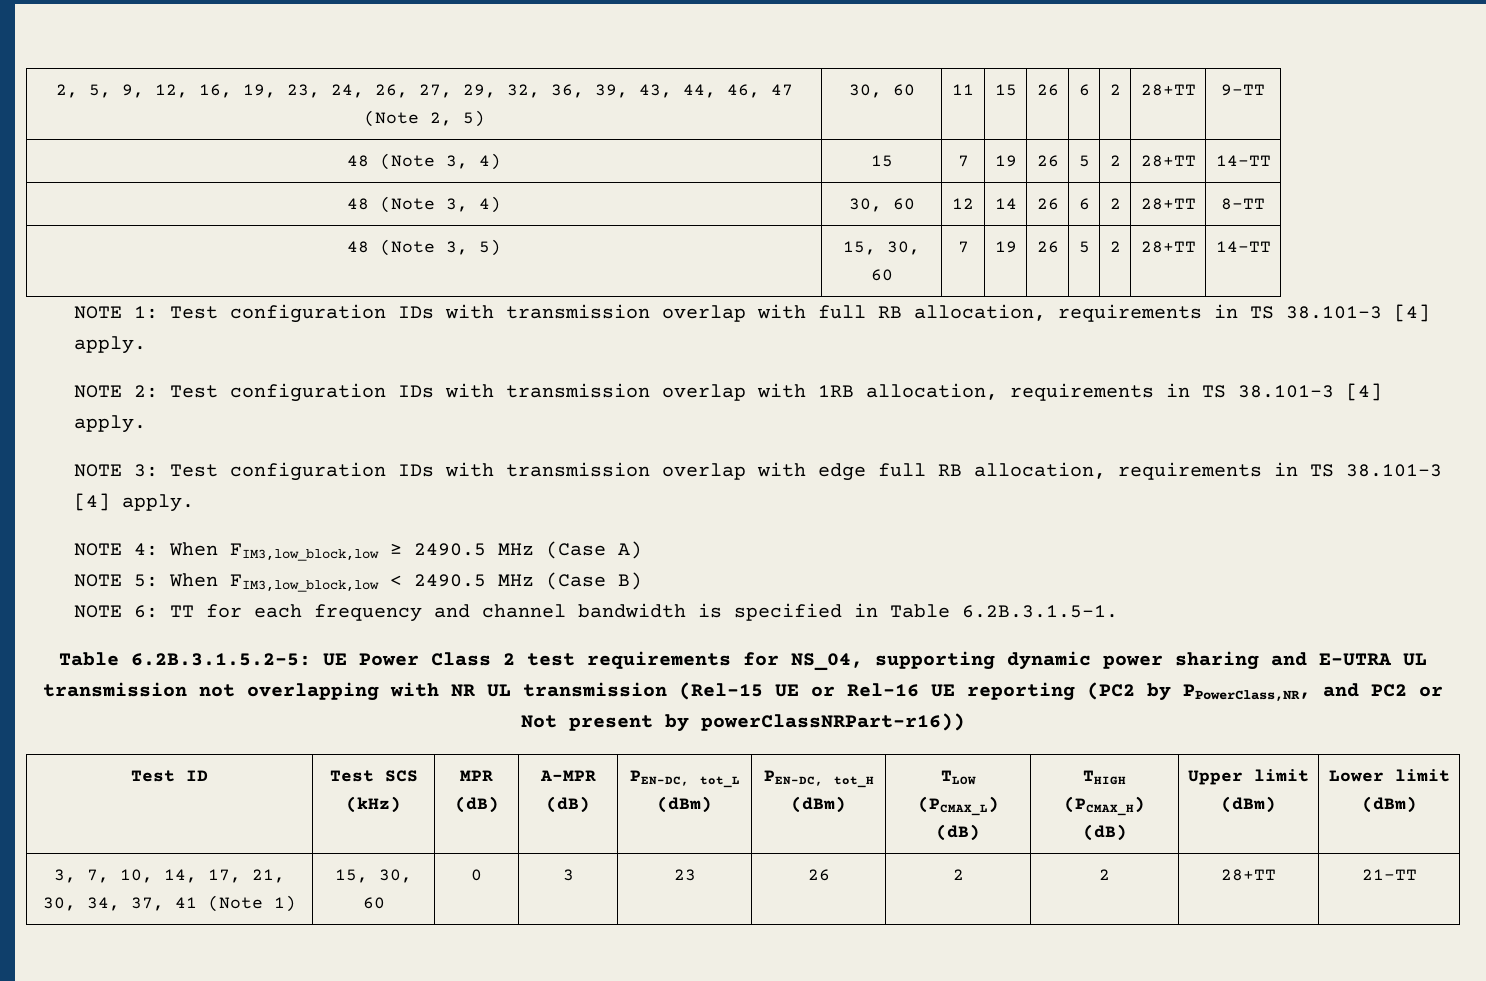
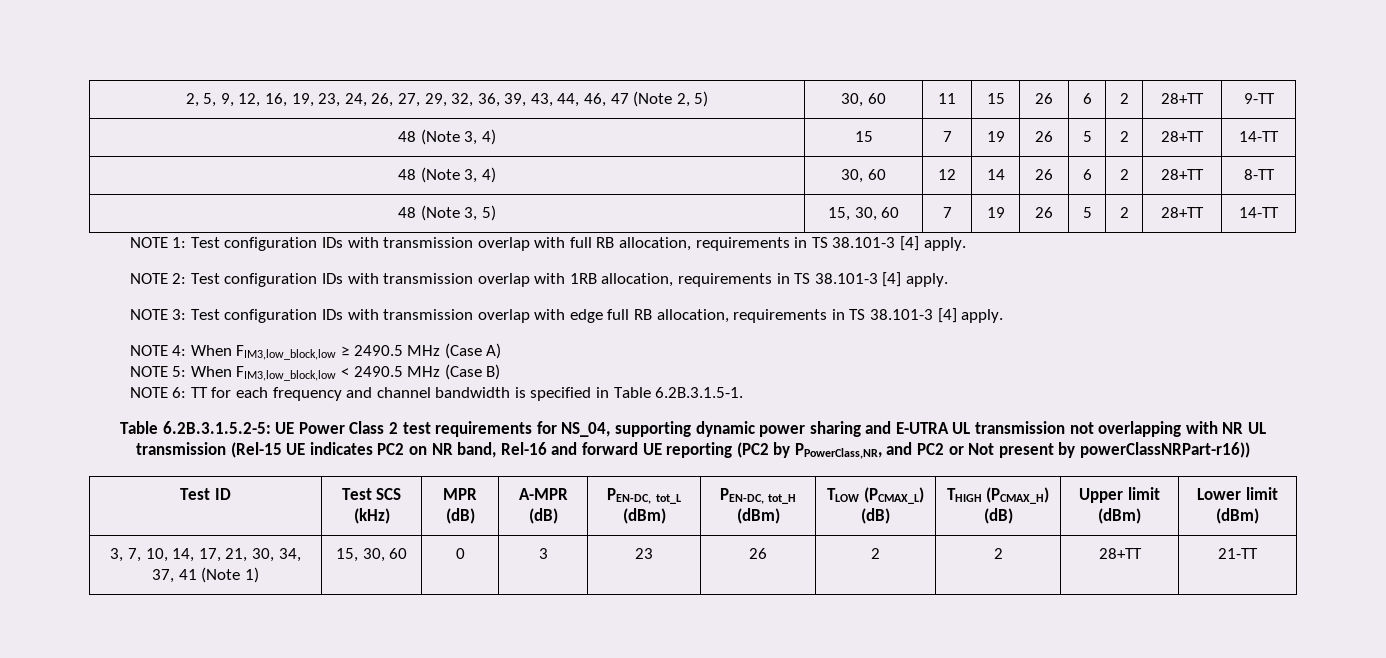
[811,683,919,697] or Rel-16 -> [309,442,638,458] indicates PC2 on NR band, Rel-16 and forward

